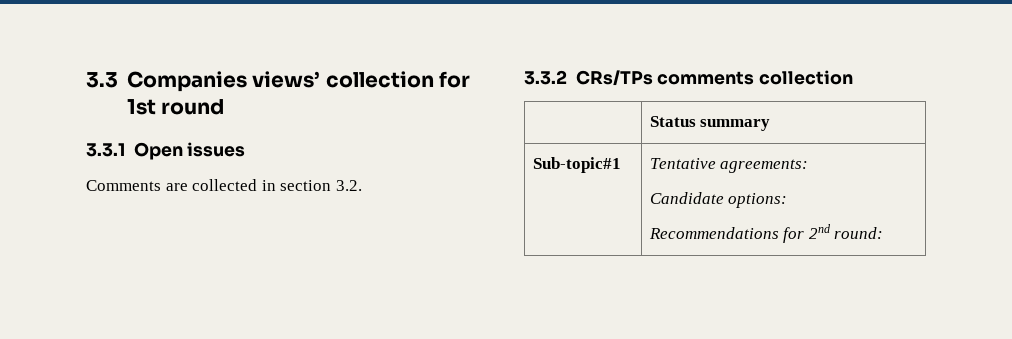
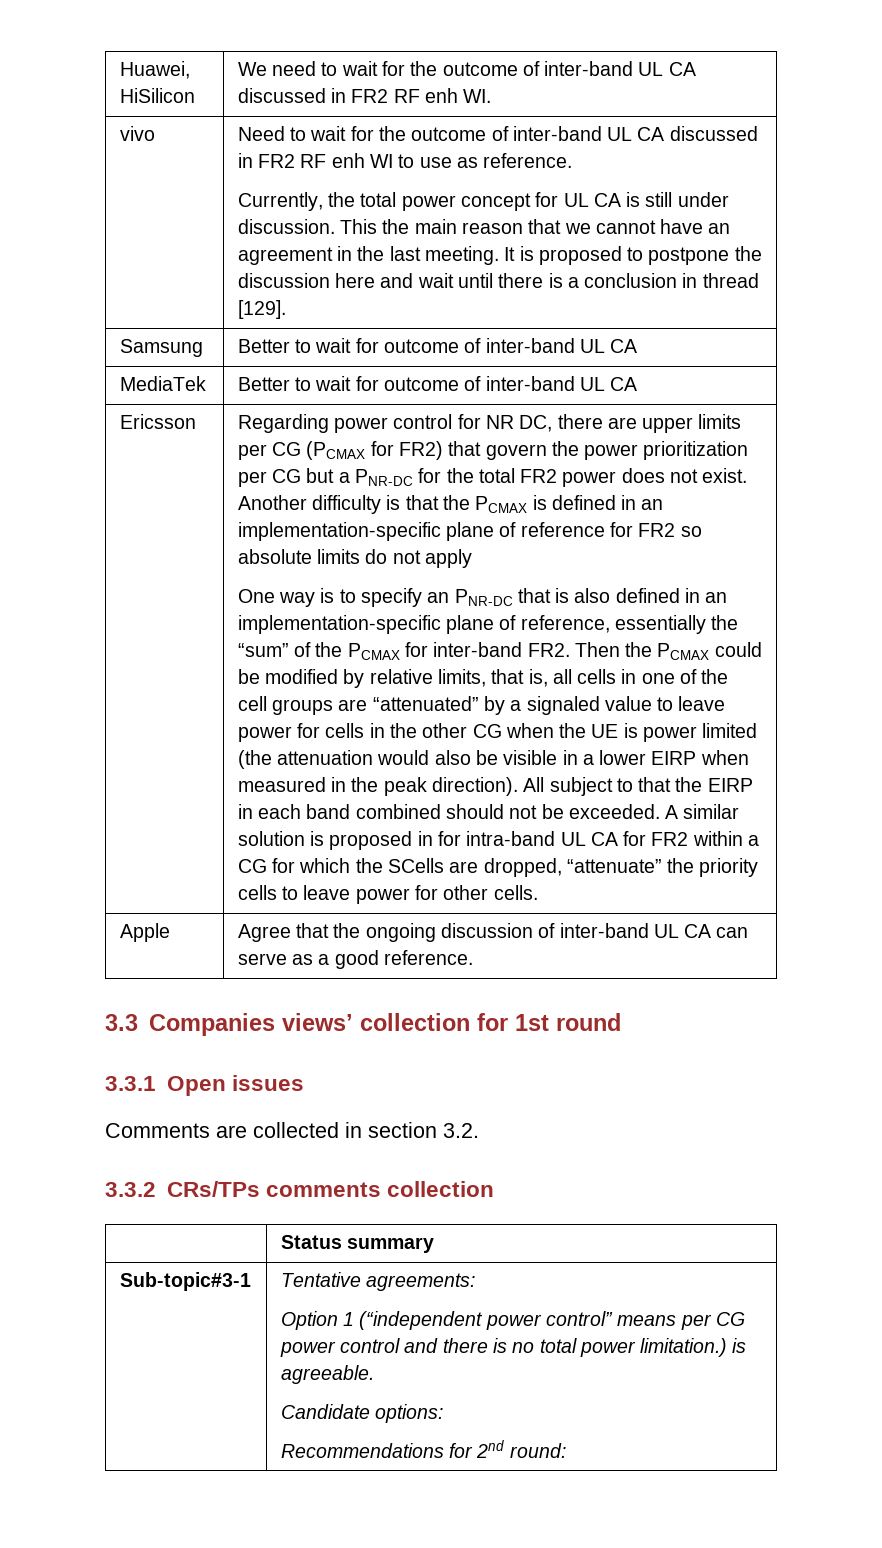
(86, 80) none -> [119,61,190,79] [119,88,195,103] [237,61,696,76] [237,88,492,103] [119,126,155,141] [237,126,758,141] [237,153,573,168] [237,192,729,211] [237,219,731,234] [237,246,762,265] [237,273,759,288] [237,300,286,319] [119,339,203,357] [237,338,638,353] [119,376,206,391] [237,376,638,391] [119,414,196,429] [237,414,742,433] [237,441,749,460] [237,468,748,487] [237,495,664,514] [237,522,702,541] [237,549,472,568] [237,588,728,607] [237,615,739,634] [237,642,762,660] [237,669,729,688] [237,696,726,715] [237,723,758,742] [237,750,749,769] [237,777,753,796] [237,804,740,819] [237,831,759,850] [237,858,759,877] [237,885,538,904] [119,923,170,942] [237,923,749,942] [237,950,473,969] Huawei, HiSilicon | We need to wait for the outcome of inter-band UL CA discussed in FR2 RF enh WI. // vivo | Need to wait for the outcome of inter-band UL CA discussed in FR2 RF enh WI to use as reference. // Currently, the total power concept for UL CA is still under discussion. This the main reason that we cannot have an agreement in the last meeting. It is proposed to postpone the discussion here and wait until there is a conclusion in thread [129]. // Samsung | Better to wait for outcome of inter-band UL CA // MediaTek | Better to wait for outcome of inter-band UL CA // Ericsson | Regarding power control for NR DC, there are upper limits per CG (PCMAX for FR2) that govern the power prioritization per CG but a PNR-DC for the total FR2 power does not exist. Another difficulty is that the PCMAX is defined in an implementation-specific plane of reference for FR2 so absolute limits do not apply // One way is to specify an PNR-DC that is also defined in an implementation-specific plane of reference, essentially the “sum” of the PCMAX for inter-band FR2. Then the PCMAX could be modified by relative limits, that is, all cells in one of the cell groups are “attenuated” by a signaled value to leave power for cells in the other CG when the UE is power limited (the attenuation would also be visible in a lower EIRP when measured in the peak direction). All subject to that the EIRP in each band combined should not be exceeded. A similar solution is proposed in for intra-band UL CA for FR2 within a CG for which the SCells are dropped, “attenuate” the priority cells to leave power for other cells. // Apple | Agree that the ongoing discussion of inter-band UL CA can serve as a good reference. //
[532,157,621,173] Sub-topic#1 -> [119,1272,251,1291] Sub-topic#3-1
(809, 166) none -> [280,1311,745,1330] [279,1338,747,1357] [280,1365,374,1384] // Option 1 (“independent power control” means per CG power control and there is no total power limitation.) is agreeable.

